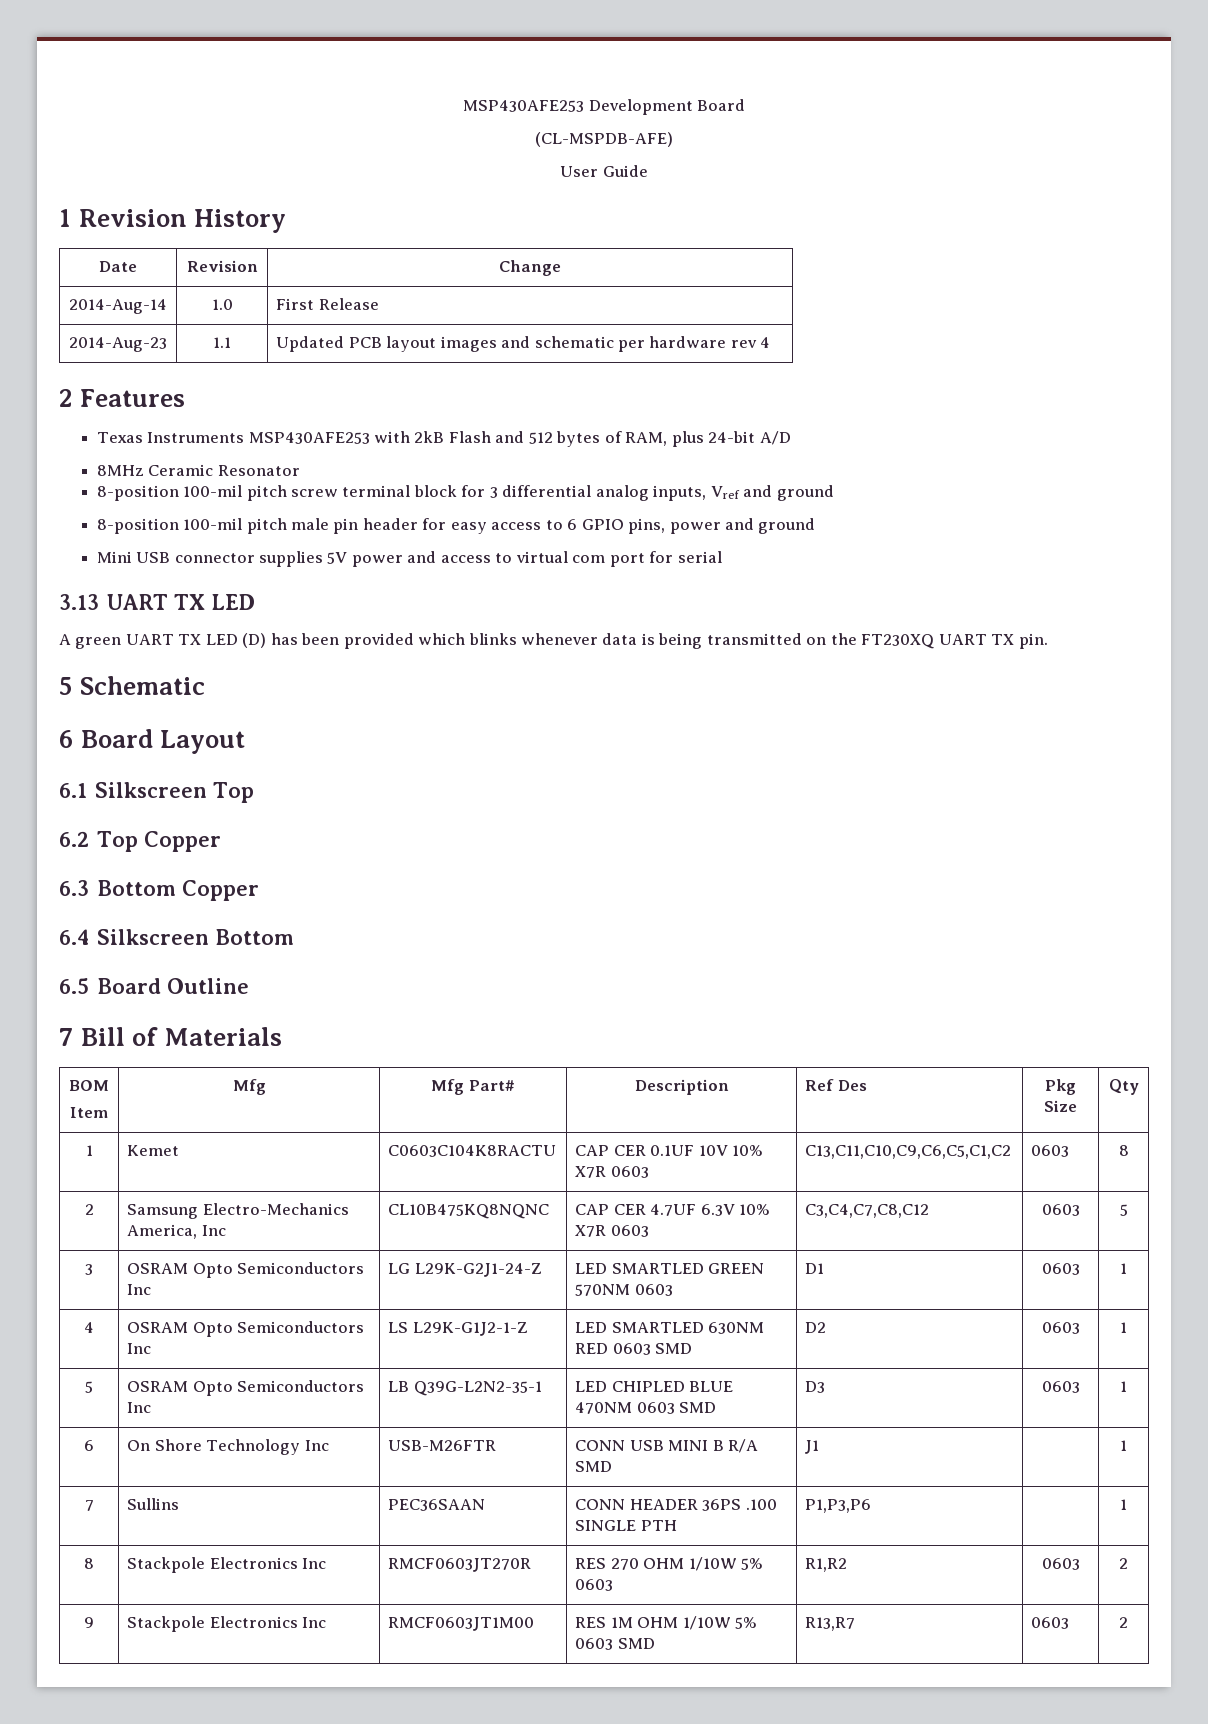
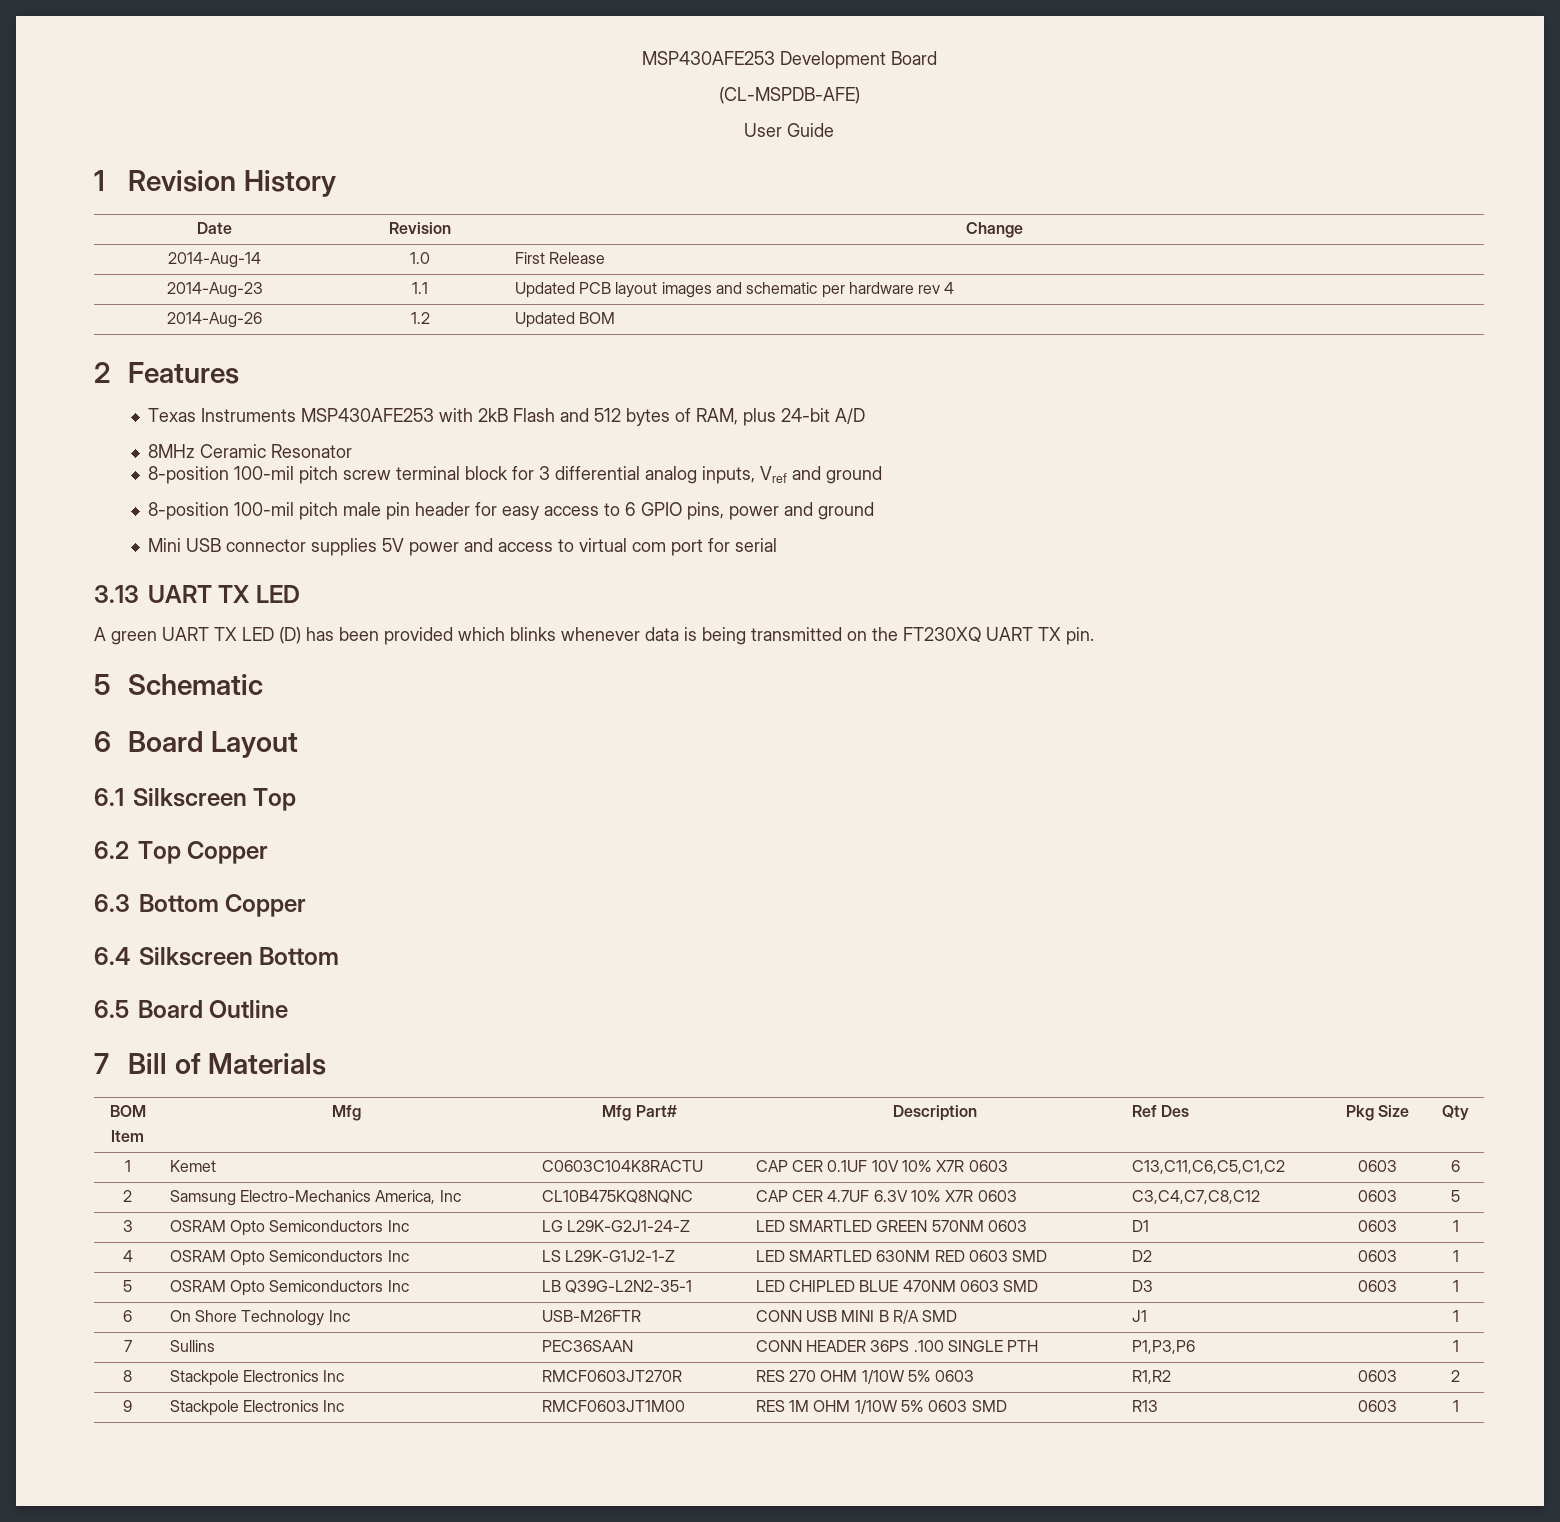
(771, 342) none -> [167,312,262,328] [410,312,430,324] [514,312,615,328] // 2014-Aug-26 | 1.2 | Updated BOM
[805,1145,1012,1159] [1031,1145,1070,1157] [1118,1145,1129,1156] C13,C11,C10,C9,C6,C5,C1,C2 | 0603 | 8 -> [1131,1160,1285,1174] [1358,1160,1397,1172] [1451,1160,1460,1172] C13,C11,C6,C5,C1,C2 | 0603 | 6
[805,1617,856,1631] [1031,1617,1070,1629] [1119,1617,1128,1628] R13,R7 | 0603 | 2 -> [1131,1400,1158,1412] [1358,1400,1397,1412] [1452,1400,1459,1412] R13 | 0603 | 1

